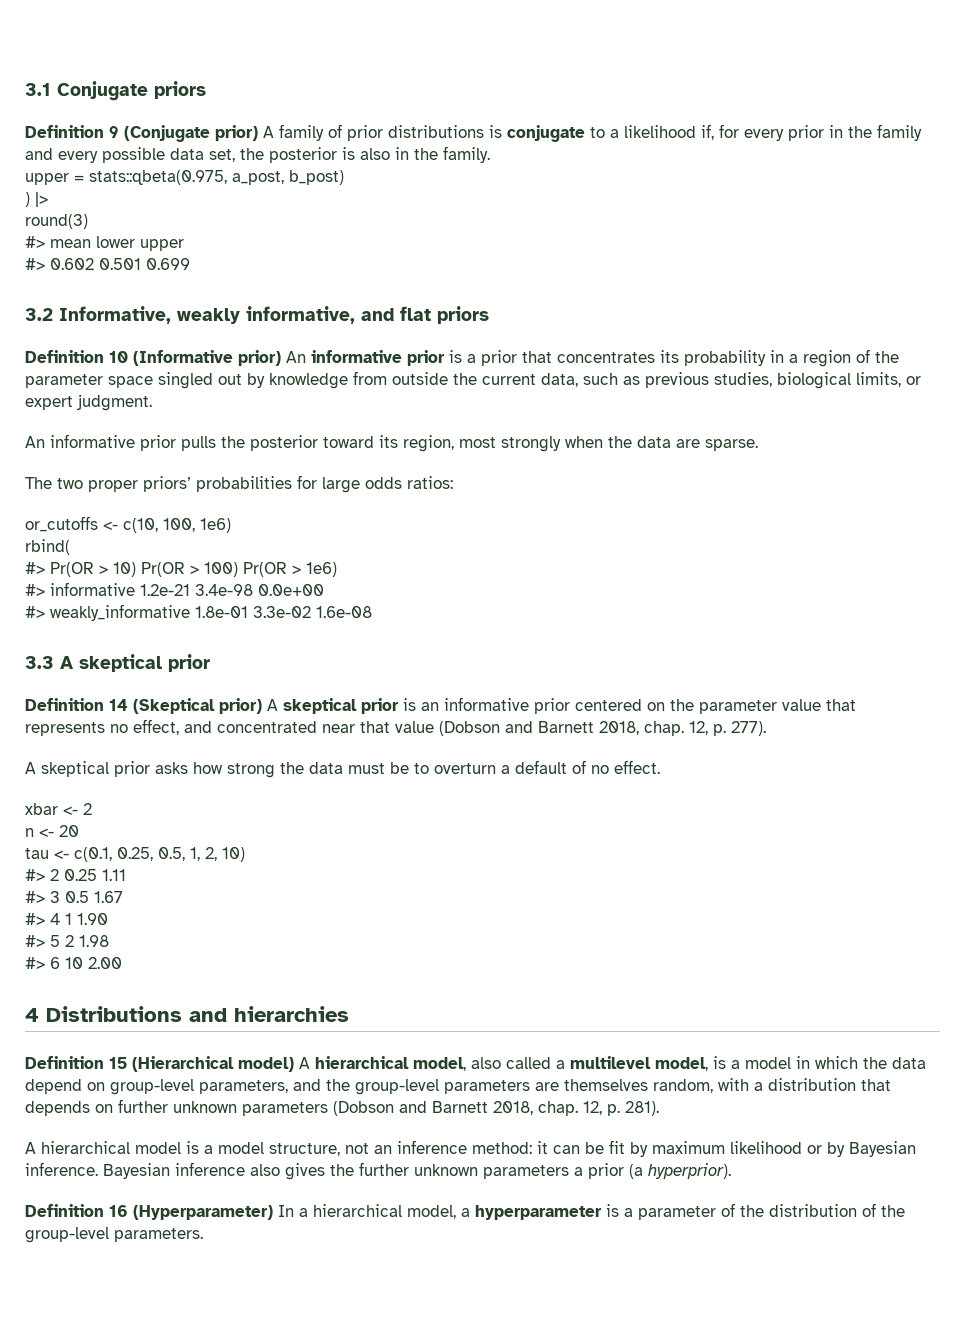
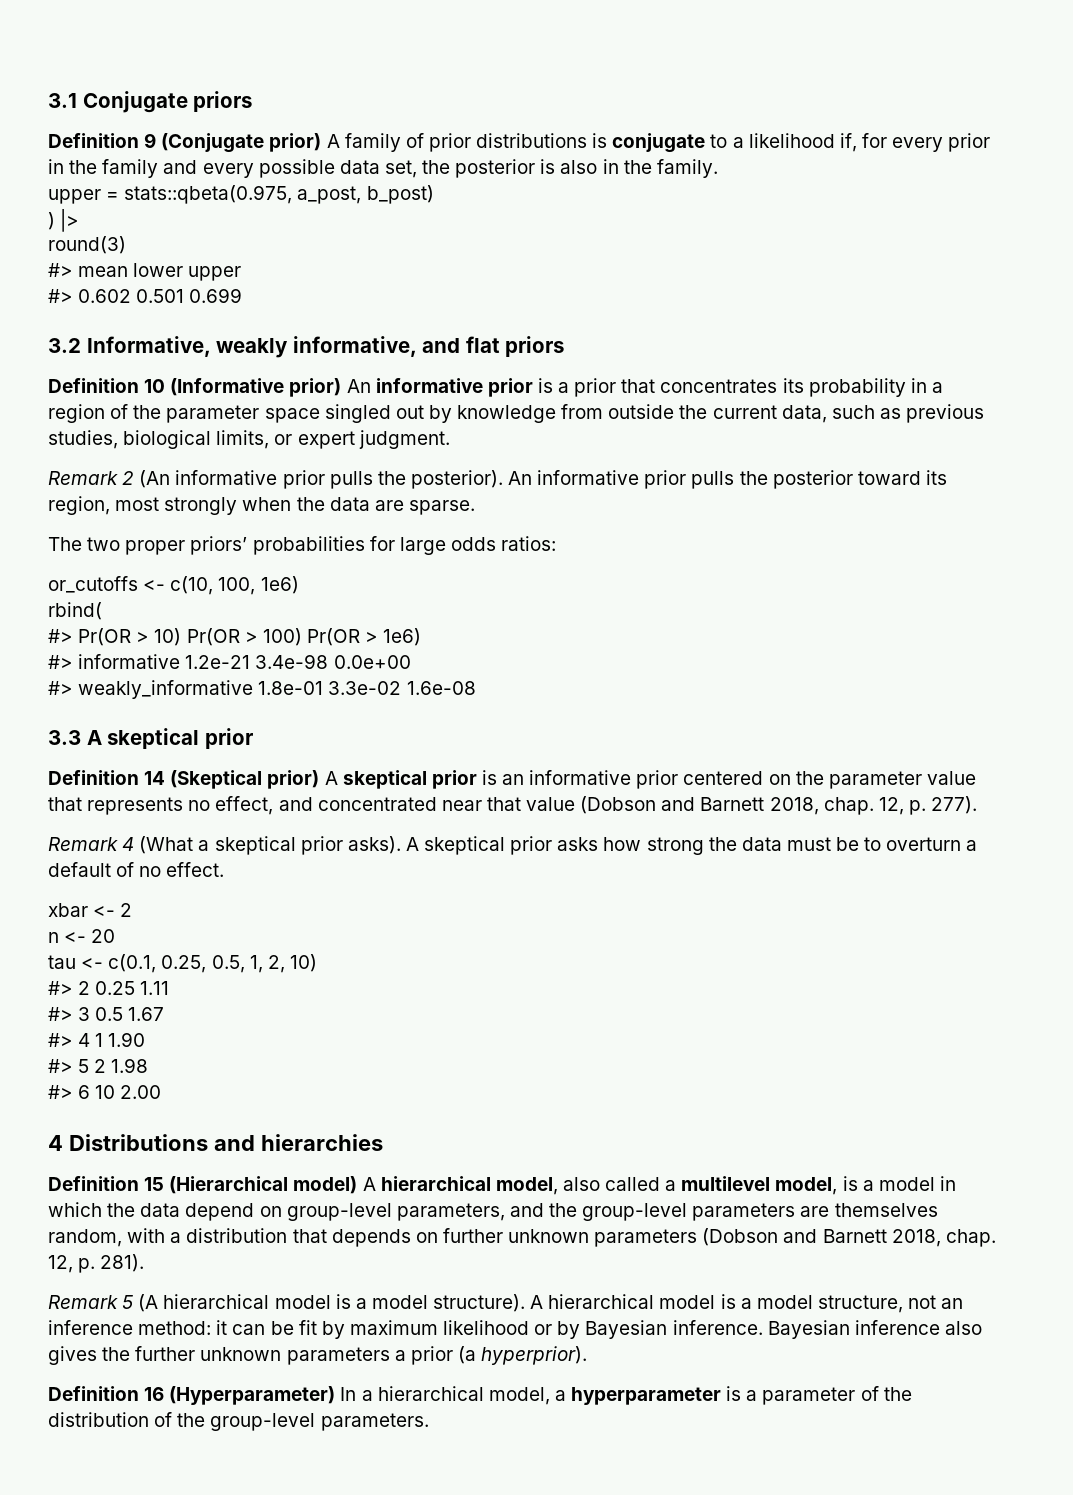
(152, 402) none -> [48,470,503,489] Remark 2 (An informative prior pulls the posterior).
(766, 728) none -> [48,836,401,855] Remark 4 (What a skeptical prior asks).
(659, 1108) none -> [48,1294,526,1312] Remark 5 (A hierarchical model is a model structure).

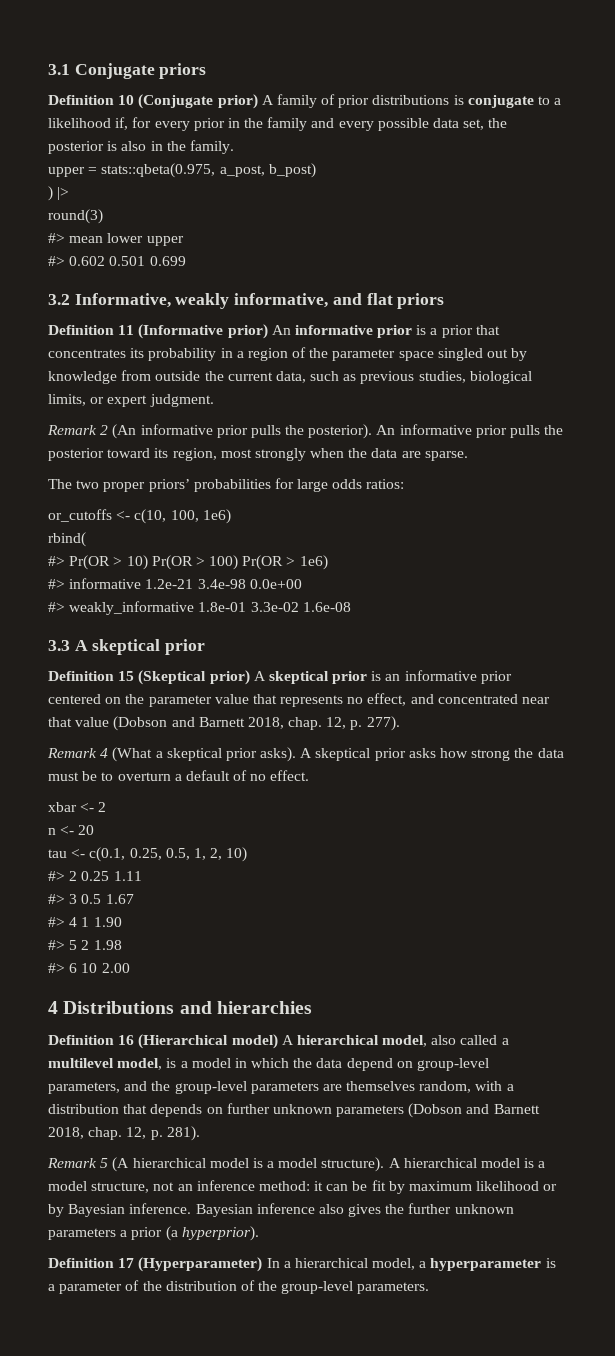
[144,133,157,148] 9 -> [118,95,135,105] 10
[144,379,166,393] 10 -> [118,325,135,335] 11
[144,771,166,785] 14 -> [118,671,135,681] 15
[144,1177,165,1191] 15 -> [118,1035,135,1045] 16
[144,1387,165,1401] 16 -> [118,1258,135,1268] 17

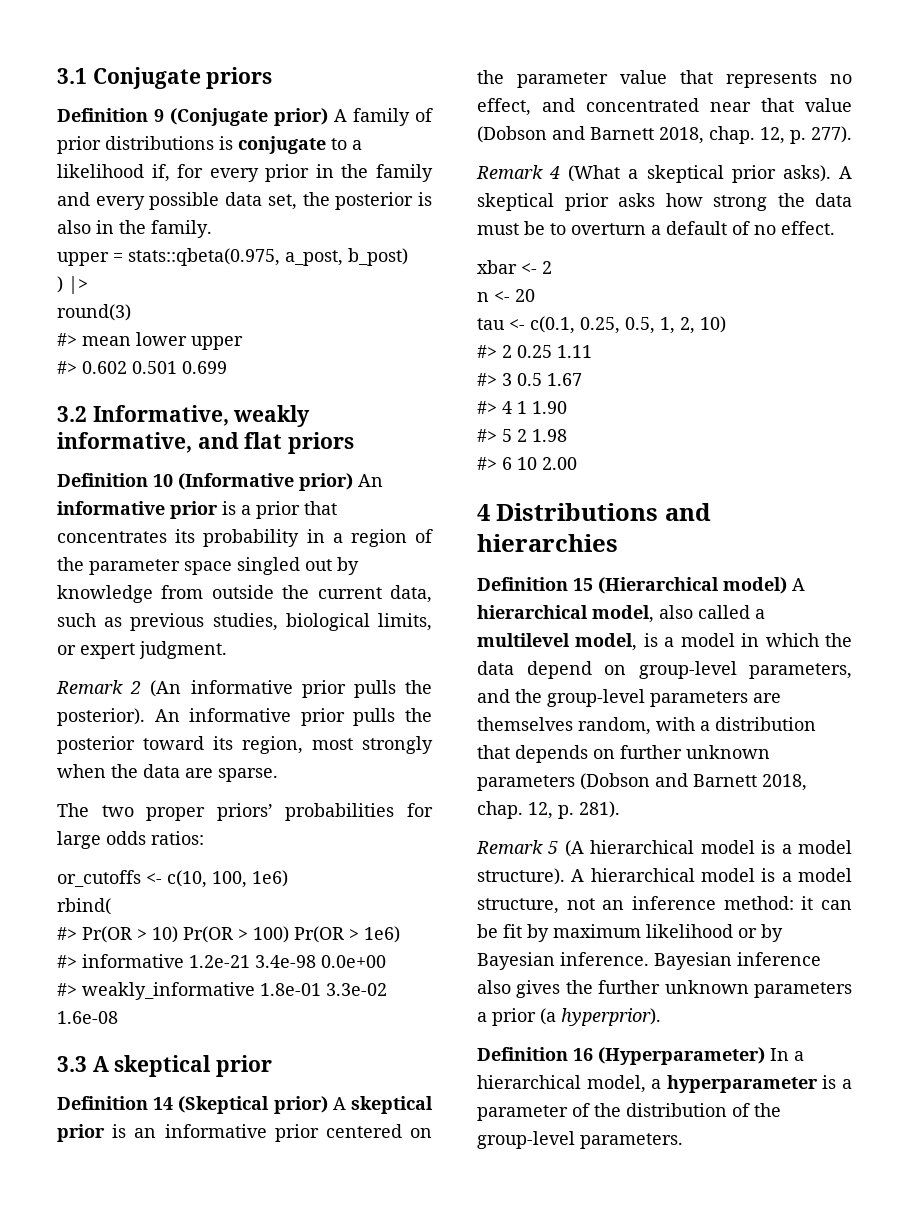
[118,95,135,105] 10 -> [154,109,164,122] 9
[118,325,135,335] 11 -> [153,474,173,487] 10
[118,671,135,681] 15 -> [153,1097,174,1110] 14
[118,1035,135,1045] 16 -> [573,578,593,591] 15
[118,1258,135,1268] 17 -> [573,1048,593,1061] 16

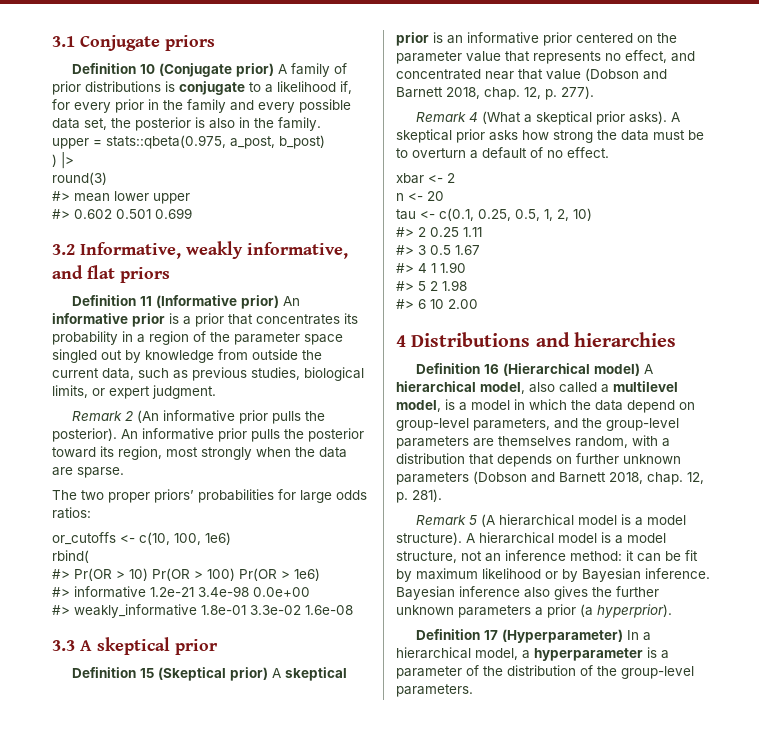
[154,109,164,122] 9 -> [139,64,155,74] 10
[153,474,173,487] 10 -> [139,296,152,306] 11
[153,1097,174,1110] 14 -> [139,668,154,678] 15
[573,578,593,591] 15 -> [483,364,499,374] 16
[573,1048,593,1061] 16 -> [483,630,498,640] 17

